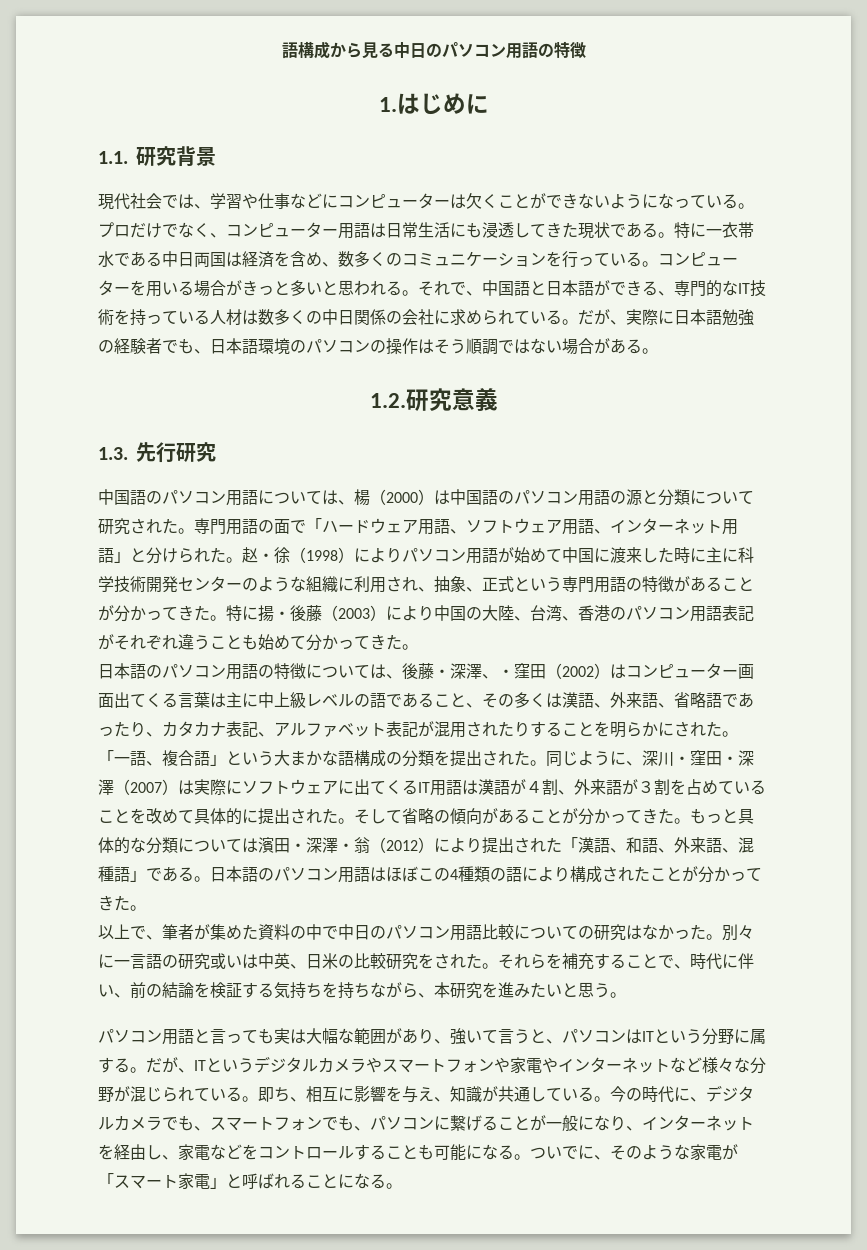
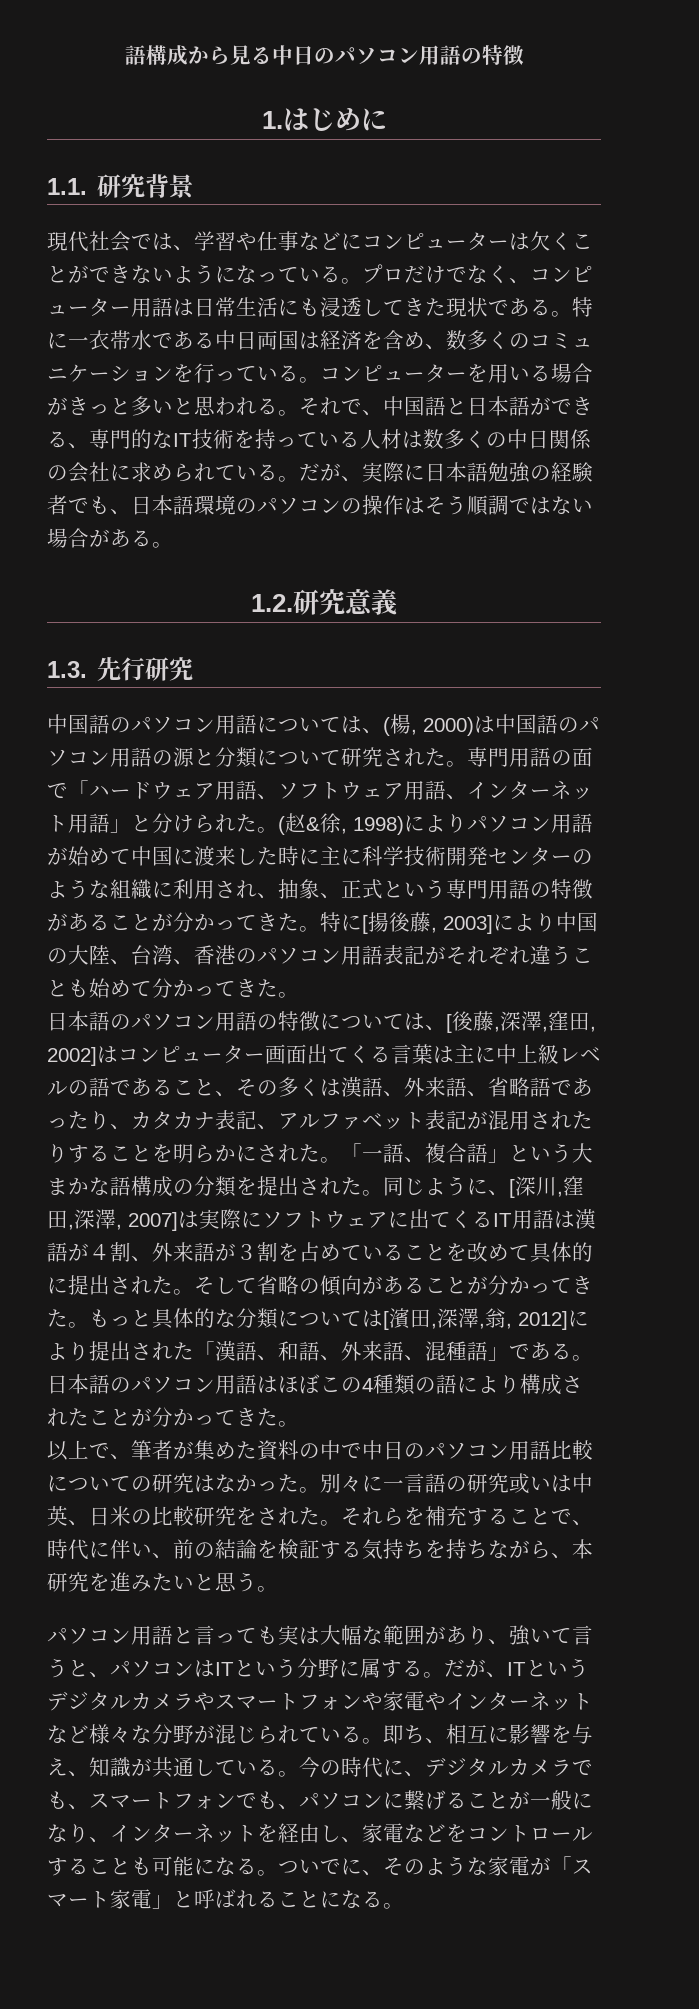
[354,489,434,506] 楊（2000） -> [383,714,474,736] (楊, 2000)
[242,547,354,564] 赵・徐（1998） -> [278,813,404,835] (赵&徐, 1998)
[258,605,386,622] 揚・後藤（2003） -> [362,912,493,934] [揚後藤, 2003]
[402,663,610,680] 後藤・深澤、・窪田（2002） -> [446,1011,596,1033] [47,1047,97,1066] [後藤,深澤,窪田, 2002]
[642,750,754,766] [98,779,178,795] 深川・窪田・深澤（2007） -> [509,1176,584,1198] [47,1209,178,1231] [深川,窪田,深澤, 2007]
[258,837,434,853] 濱田・深澤・翁（2012） -> [383,1308,568,1330] [濱田,深澤,翁, 2012]

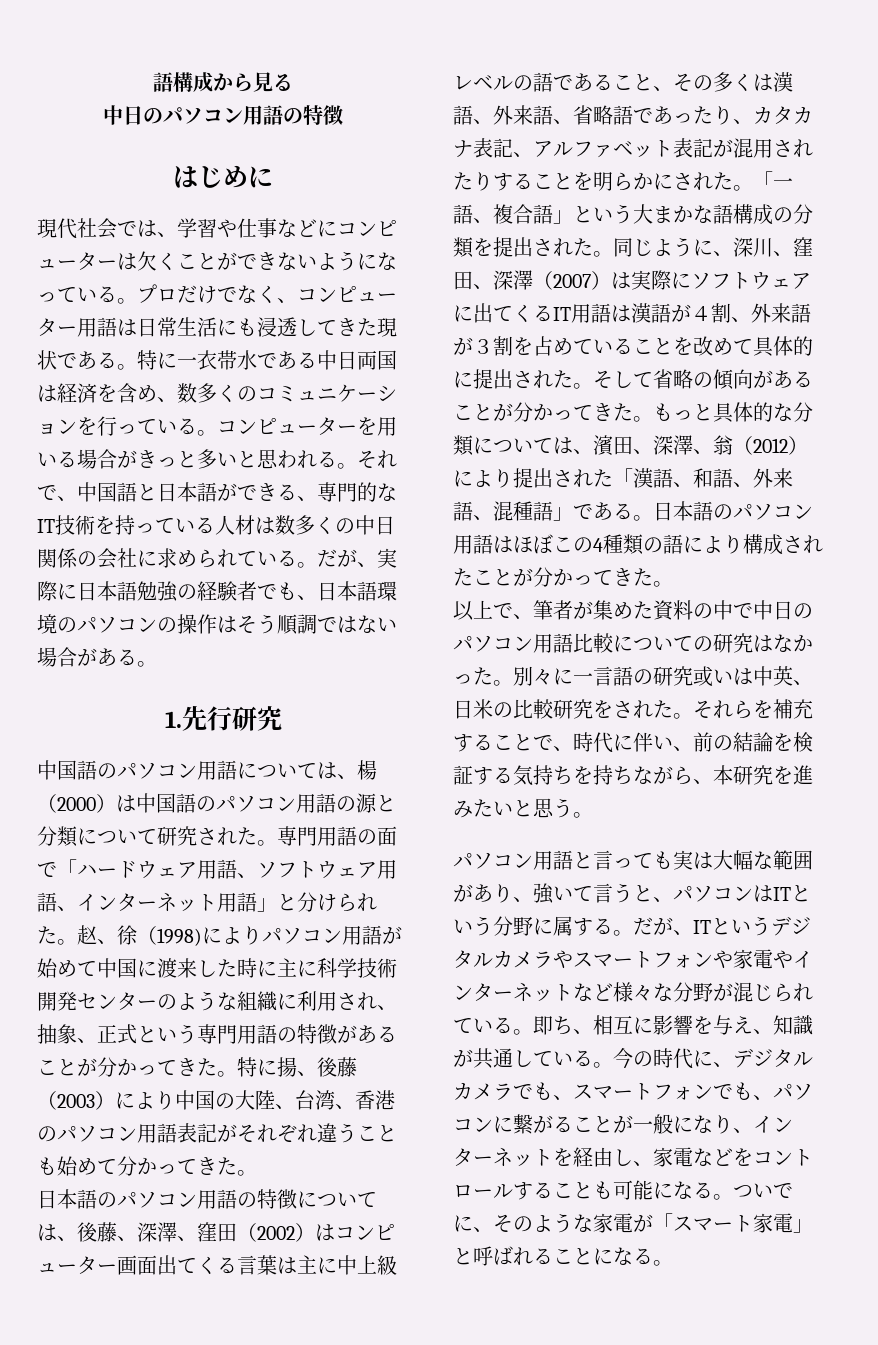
(272, 55) none -> (293, 82) //
[261,111,283,129] 1. -> (343, 115) none
[47,174,195,199] // 1.1.研究背景 -> (273, 177) none
[251,589,397,615] [47,661,87,678] 1.2.研究意義 // 1.3. -> [164,711,182,728] 1.
[383,714,474,736] (楊, 2000) -> [357,760,377,780] [37,794,116,813] 楊（2000）
[278,813,347,835] (赵&徐, -> [77,925,157,945] 赵、徐（
[362,912,493,934] [揚後藤, 2003] -> [277,1057,357,1077] [37,1091,115,1110] 揚、後藤（2003）
[446,1011,596,1033] [47,1047,97,1066] [後藤,深澤,窪田, 2002] -> [77,1222,315,1242] 後藤、深澤、窪田（2002）
[509,1176,584,1198] [47,1209,178,1231] [深川,窪田,深澤, 2007] -> [733,237,813,257] [453,270,611,290] 深川、窪田、深澤（2007）
[383,1308,568,1330] [濱田,深澤,翁, 2012] -> [573,435,808,456] 、濱田、深澤、翁（2012）
[425,1790,446,1810] げ -> [533,1115,553,1133] が

